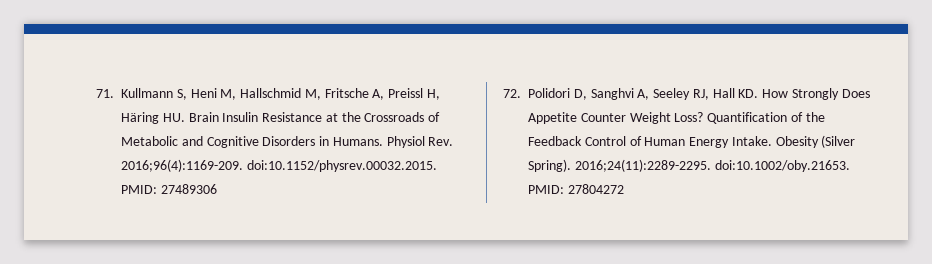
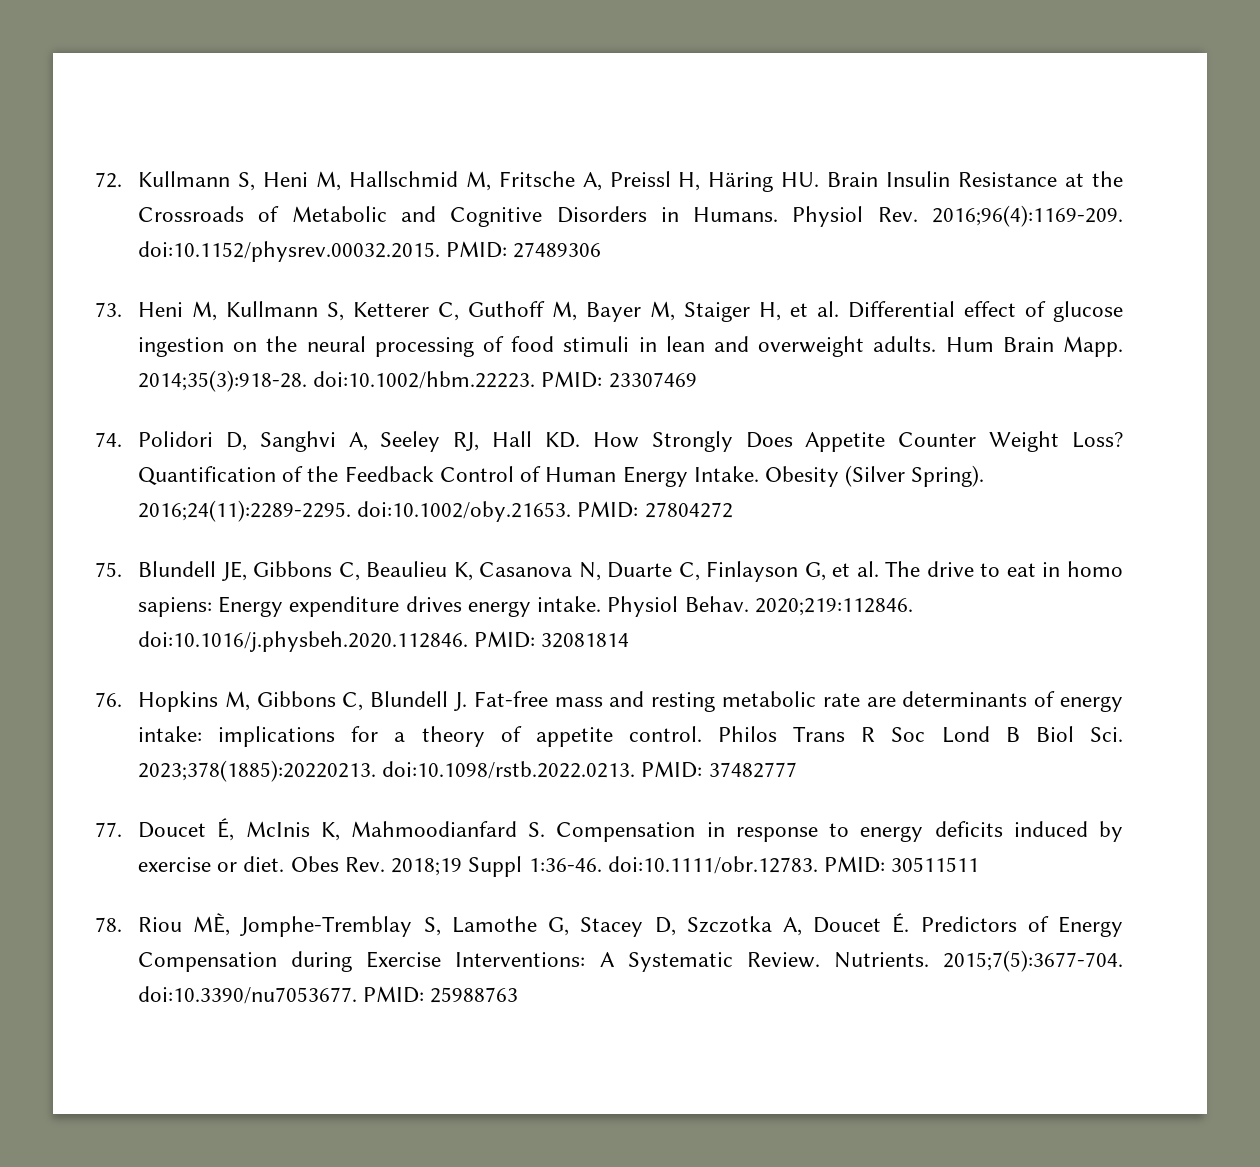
[96,89,114,98] 71. -> [95,172,122,188] 72.
[503,89,521,98] 72. -> [95,301,1123,322] [138,336,1123,357] [138,370,697,392] [95,432,122,447] 73. Heni M, Kullmann S, Ketterer C, Guthoff M, Bayer M, Staiger H, et al. Differential effect of glucose ingestion on the neural processing of food stimuli in lean and overweight adults. Hum Brain Mapp. 2014;35(3):918-28. doi:10.1002/hbm.22223. PMID: 23307469 // 74.
(624, 189) none -> [95,561,1124,582] [138,596,913,617] [138,631,630,652] [95,691,1123,712] [138,726,1124,747] [138,760,797,782] [95,818,1124,842] [138,856,980,877] [95,913,1123,937] [138,950,1123,972] [138,986,519,1004] // 75. Blundell JE, Gibbons C, Beaulieu K, Casanova N, Duarte C, Finlayson G, et al. The drive to eat in homo sapiens: Energy expenditure drives energy intake. Physiol Behav. 2020;219:112846. doi:10.1016/j.physbeh.2020.112846. PMID: 32081814 // 76. Hopkins M, Gibbons C, Blundell J. Fat-free mass and resting metabolic rate are determinants of energy intake: implications for a theory of appetite control. Philos Trans R Soc Lond B Biol Sci. 2023;378(1885):20220213. doi:10.1098/rstb.2022.0213. PMID: 37482777 // 77. Doucet É, McInis K, Mahmoodianfard S. Compensation in response to energy deficits induced by exercise or diet. Obes Rev. 2018;19 Suppl 1:36-46. doi:10.1111/obr.12783. PMID: 30511511 // 78. Riou MÈ, Jomphe-Tremblay S, Lamothe G, Stacey D, Szczotka A, Doucet É. Predictors of Energy Compensation during Exercise Interventions: A Systematic Review. Nutrients. 2015;7(5):3677-704. doi:10.3390/nu7053677. PMID: 25988763

